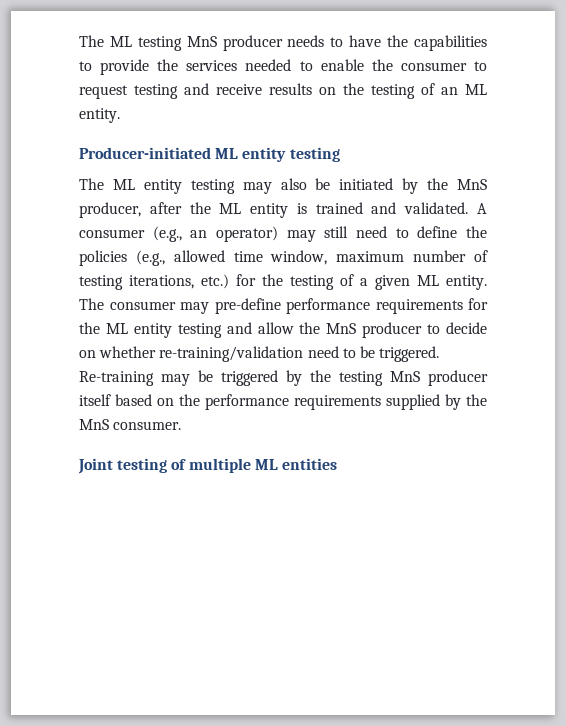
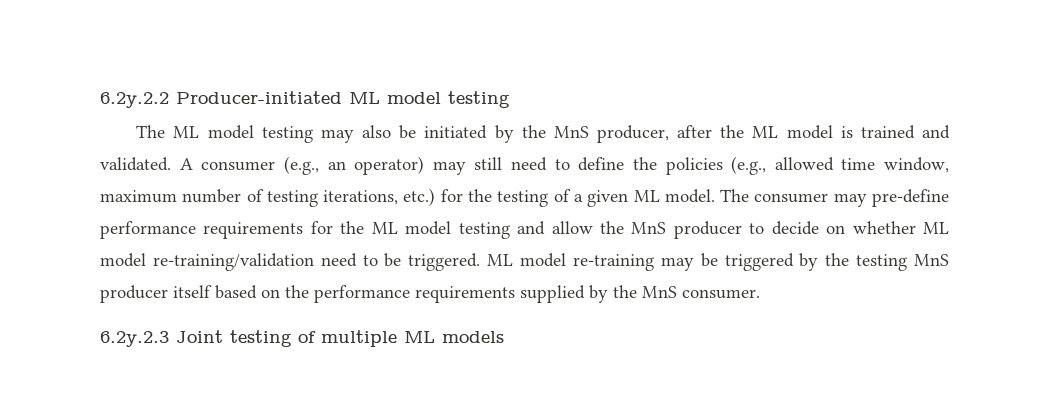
[79,35,488,51] [79,59,487,75] [79,83,487,99] [79,108,120,123] The ML testing MnS producer needs to have the capabilities to provide the services needed to enable the consumer to request testing and receive results on the testing of an ML entity. // -> [100,92,169,108] 6.2y.2.2
[242,147,287,162] entity -> [387,92,441,104] model
[143,179,182,194] entity -> [207,125,254,139] model
[250,203,289,218] entity -> [786,125,833,139] model
[446,275,487,290] entity. -> [664,189,715,203] model.
[133,323,172,338] entity -> [405,221,452,235] model
(157, 352) none -> [923,222,949,234] [100,253,146,267] ML model
[79,371,154,386] Re-training -> [487,253,654,271] ML model re-training
(182, 425) none -> [100,331,169,347] 6.2y.2.3
[281,458,337,470] entities -> [442,331,504,343] models

